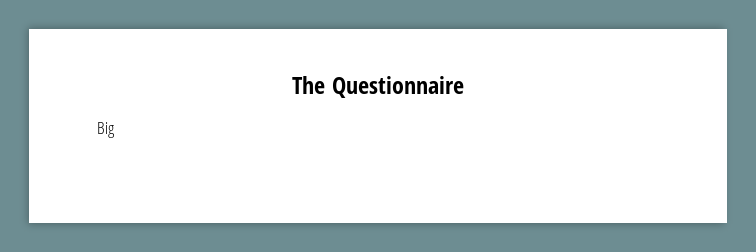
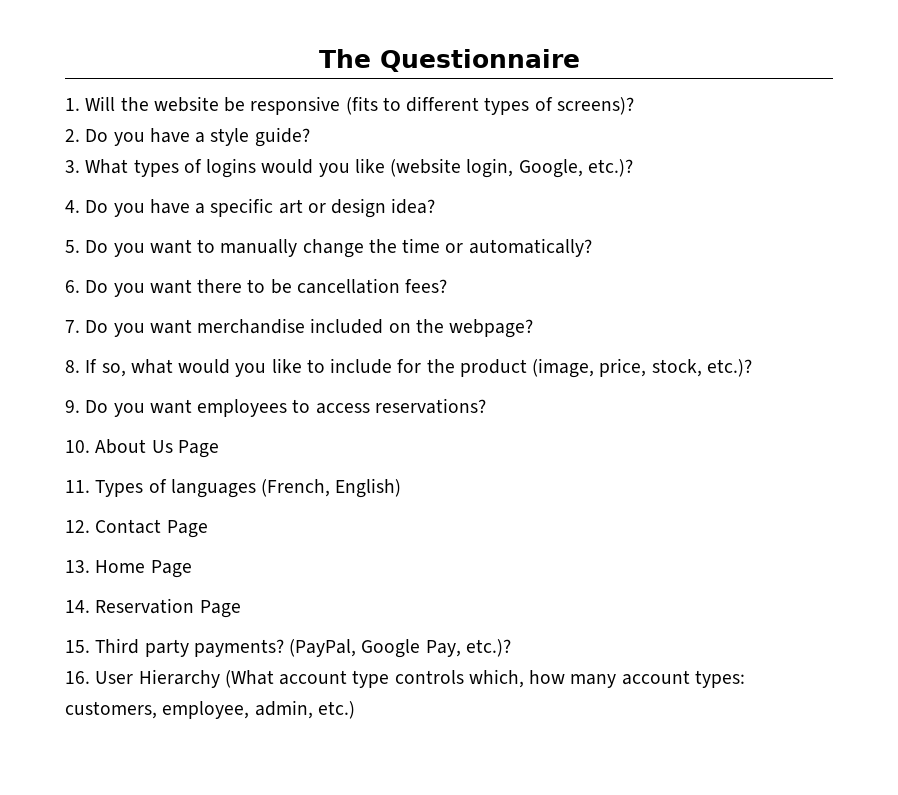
[97,122,115,138] Big -> [65,96,634,115] [65,127,310,147] [65,158,633,178] [65,198,436,218] [65,238,592,258] [65,278,448,297] [65,318,534,338] [65,358,752,378] [65,398,486,417] [65,439,219,458] [65,478,402,498] [65,519,208,538] [65,560,192,578] [65,598,241,618] [65,638,511,658] [65,669,745,688] [65,700,355,719] 1. Will the website be responsive (fits to different types of screens)? // 2. Do you have a style guide? // 3. What types of logins would you like (website login, Google, etc.)? // 4. Do you have a specific art or design idea? // 5. Do you want to manually change the time or automatically? // 6. Do you want there to be cancellation fees? // 7. Do you want merchandise included on the webpage? // 8. If so, what would you like to include for the product (image, price, stock, etc.)? // 9. Do you want employees to access reservations? // 10. About Us Page // 11. Types of languages (French, English) // 12. Contact Page // 13. Home Page // 14. Reservation Page // 15. Third party payments? (PayPal, Google Pay, etc.)? // 16. User Hierarchy (What account type controls which, how many account types: customers, employee, admin, etc.)

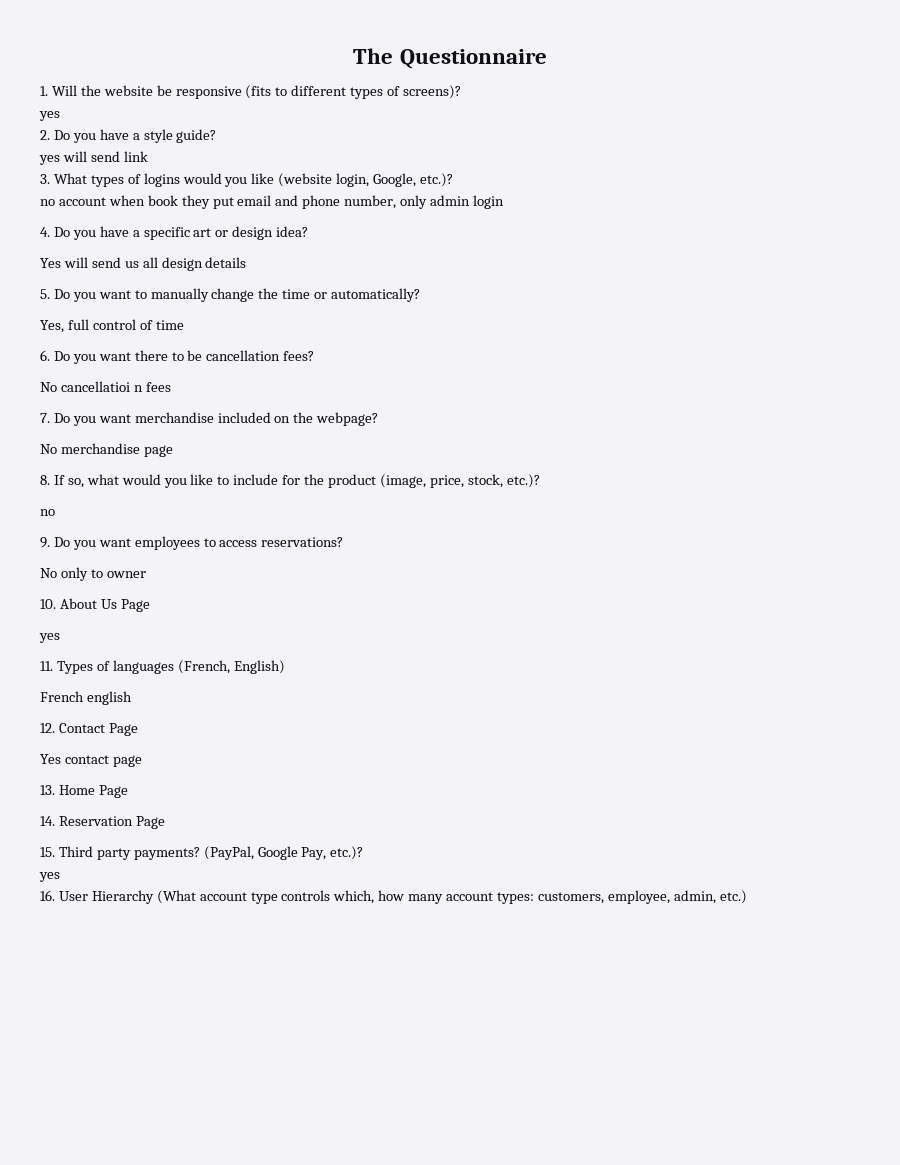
(634, 106) none -> [39,111,60,121] // yes
(310, 137) none -> [39,151,148,165] // yes will send link
(633, 168) none -> [40,195,504,209] // no account when book they put email and phone number, only admin login
(436, 206) none -> [40,257,247,271] // Yes will send us all design details
(592, 247) none -> [40,319,184,333] // Yes, full control of time
(448, 286) none -> [40,381,171,392] // No cancellatioi n fees
(534, 328) none -> [40,443,173,457] // No merchandise page
(752, 368) none -> [40,509,55,516] // no
(486, 406) none -> [40,567,146,581] // No only to owner
(219, 449) none -> [39,633,60,643] // yes
(402, 488) none -> [40,691,132,705] // French english
(208, 529) none -> [40,754,142,767] // Yes contact page
(511, 648) none -> [39,872,60,882] // yes

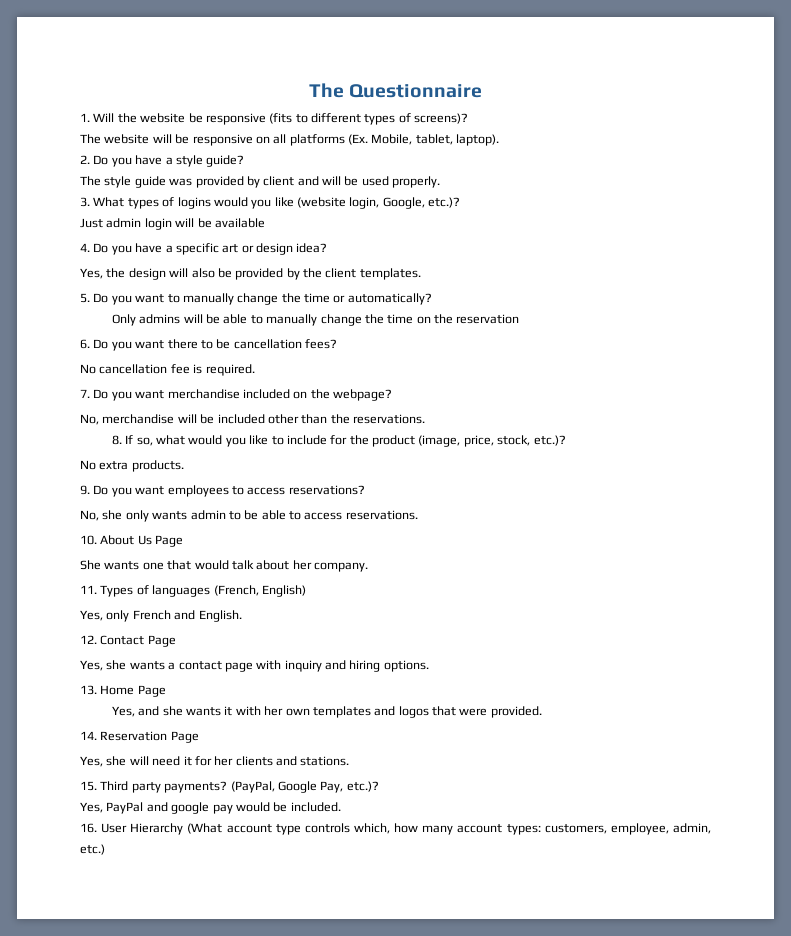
[39,111,60,121] yes -> [80,134,500,146] The website will be responsive on all platforms (Ex. Mobile, tablet, laptop).
[39,151,148,165] yes will send link -> [80,176,441,188] The style guide was provided by client and will be used properly.
[40,195,428,209] no account when book they put email and phone number, only -> [80,218,103,228] Just
(504, 202) none -> [175,218,265,228] will be available
[40,257,247,271] Yes will send us all design details -> [80,268,421,280] Yes, the design will also be provided by the client templates.
[40,319,184,333] Yes, full control of time -> [111,314,520,326] Only admins will be able to manually change the time on the reservation
[60,381,171,392] cancellatioi n fees -> [99,364,255,376] cancellation fee is required.
[40,443,173,457] No merchandise page -> [80,414,425,425] No, merchandise will be included other than the reservations.
[40,509,55,516] no -> [80,460,184,472] No extra products.
[40,567,146,581] [40,598,150,612] [39,633,60,643] No only to owner // 10. About Us Page // yes -> [80,510,418,522] [80,535,184,547] [80,560,368,572] No, she only wants admin to be able to access reservations. // 10. About Us Page // She wants one that would talk about her company.
[40,691,132,705] [40,723,138,736] [40,754,142,767] [40,785,128,798] [40,816,165,829] French english // 12. Contact Page // Yes contact page // 13. Home Page // 14. Reservation Page -> [80,610,242,622] [80,635,176,647] [80,660,429,672] [80,685,166,697] [111,706,542,718] [80,731,199,743] [80,756,350,767] Yes, only French and English. // 12. Contact Page // Yes, she wants a contact page with inquiry and hiring options. // 13. Home Page // Yes, and she wants it with her own templates and logos that were provided. // 14. Reservation Page // Yes, she will need it for her clients and stations.
[39,872,60,882] yes -> [80,802,341,814] Yes, PayPal and google pay would be included.

